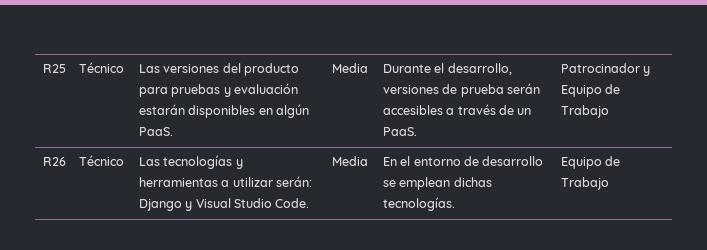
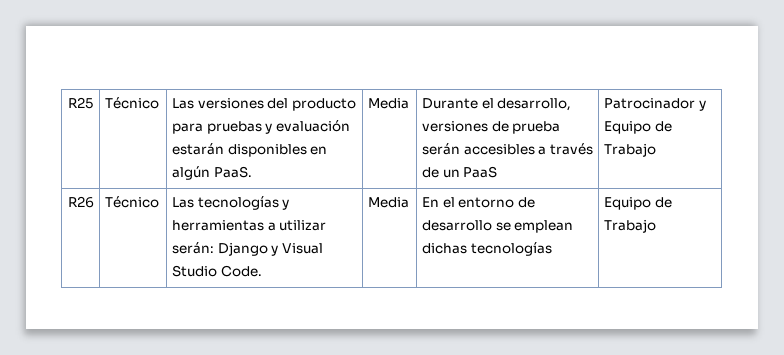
[382,127,417,136] PaaS. -> [463,166,498,178] PaaS
[382,197,455,211] tecnologías. -> [470,242,552,256] tecnologías

